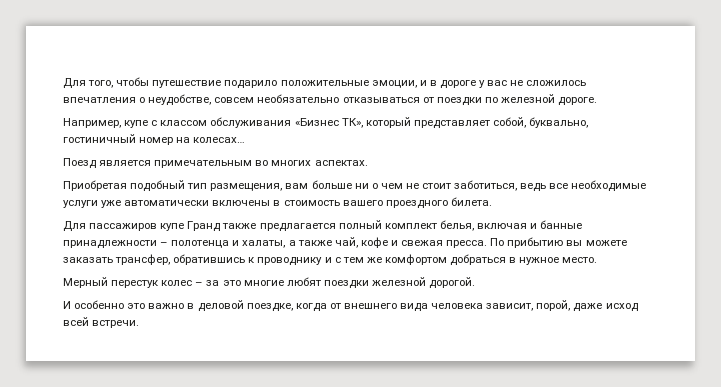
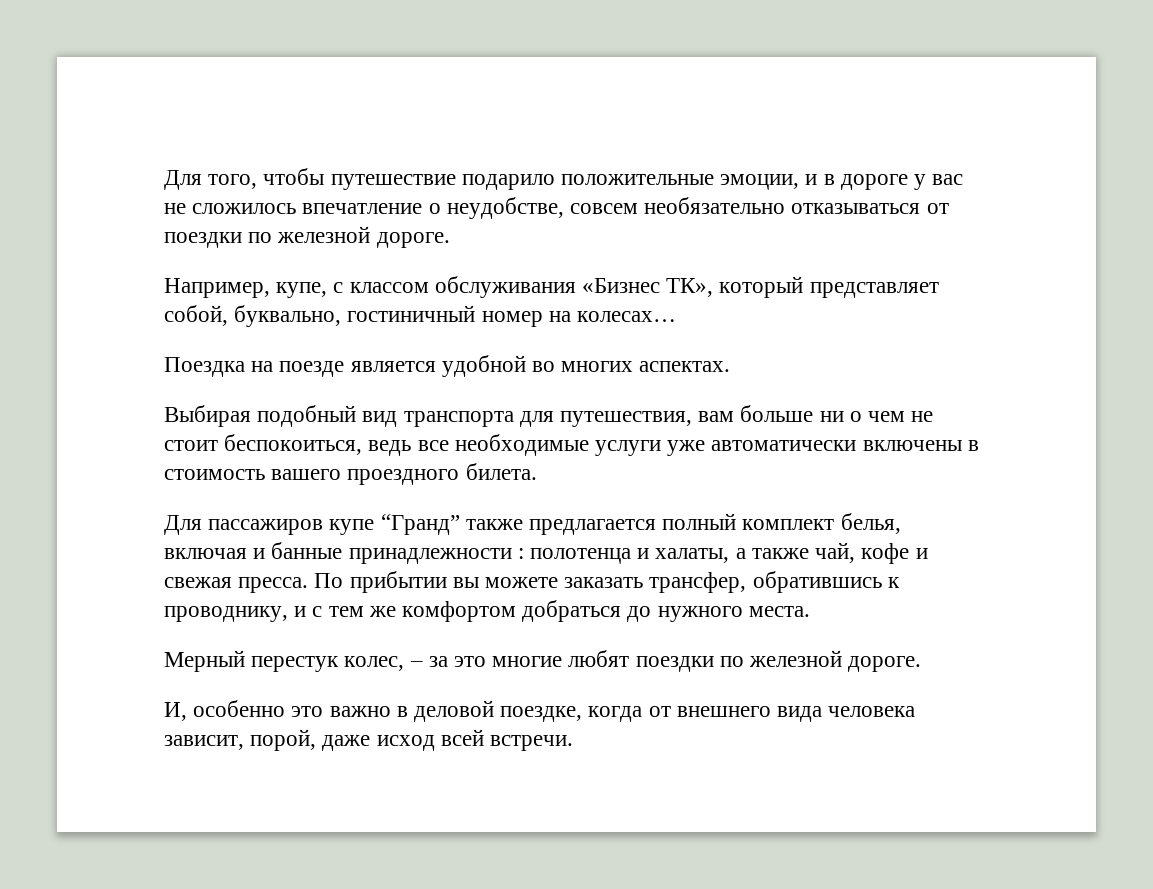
[63,97,136,103] впечатления -> [302,203,423,214] впечатление
[124,120,149,128] купе -> [276,282,328,298] купе,
[63,158,368,169] [63,180,283,192] Поезд является примечательным во многих аспектах. // Приобретая подобный тип размещения, -> [164,355,731,377] [164,405,693,427] Поездка на поезде является удобной во многих аспектах. // Выбирая подобный вид транспорта для путешествия,
[454,180,518,191] заботиться, -> [224,434,363,455] беспокоиться,
[187,221,221,232] Гранд -> [380,514,460,535] “Гранд”
[160,242,169,246] – -> [517,548,524,559] :
[507,237,564,248] прибытию -> [349,571,447,593] прибытии
[257,257,323,266] проводнику -> [164,606,288,622] проводнику,
[509,257,598,265] в нужное место. -> [627,606,810,622] до нужного места.
[161,280,193,286] колес -> [344,656,405,671] колес,
[371,277,476,289] [63,301,71,309] железной дорогой. // И -> [719,650,922,672] [164,702,187,721] по железной дороге. // И,

